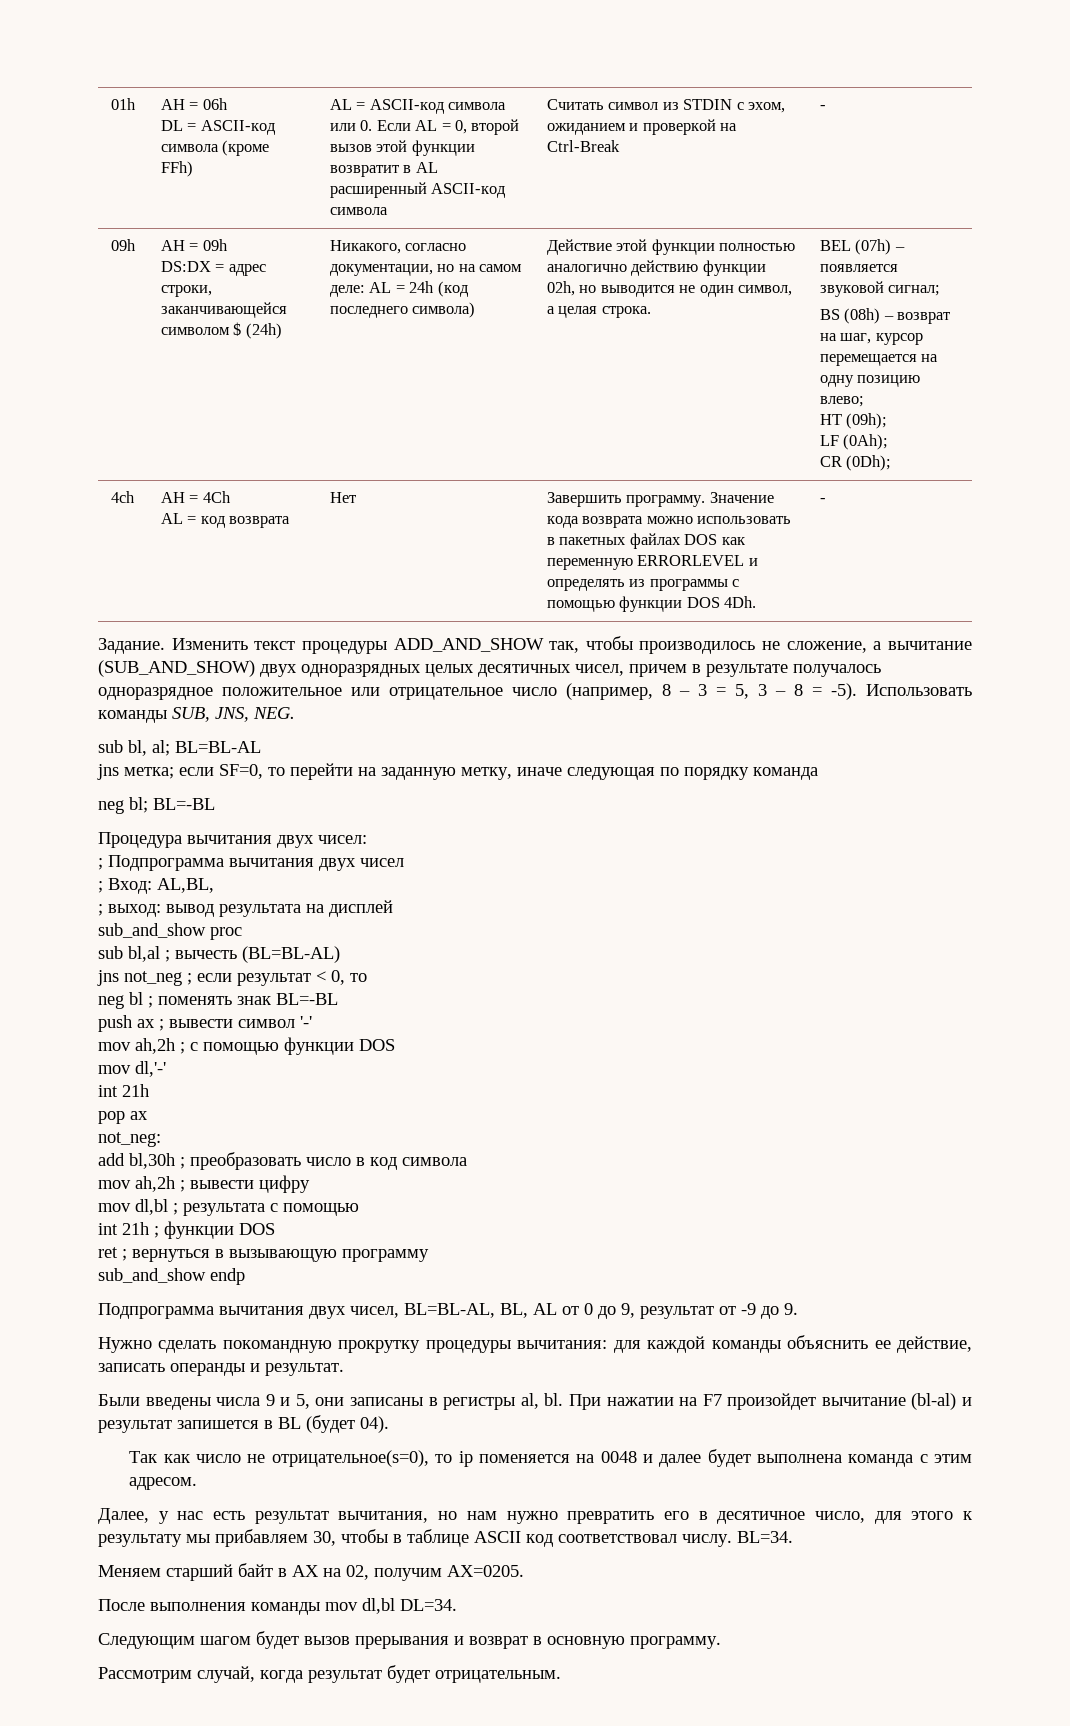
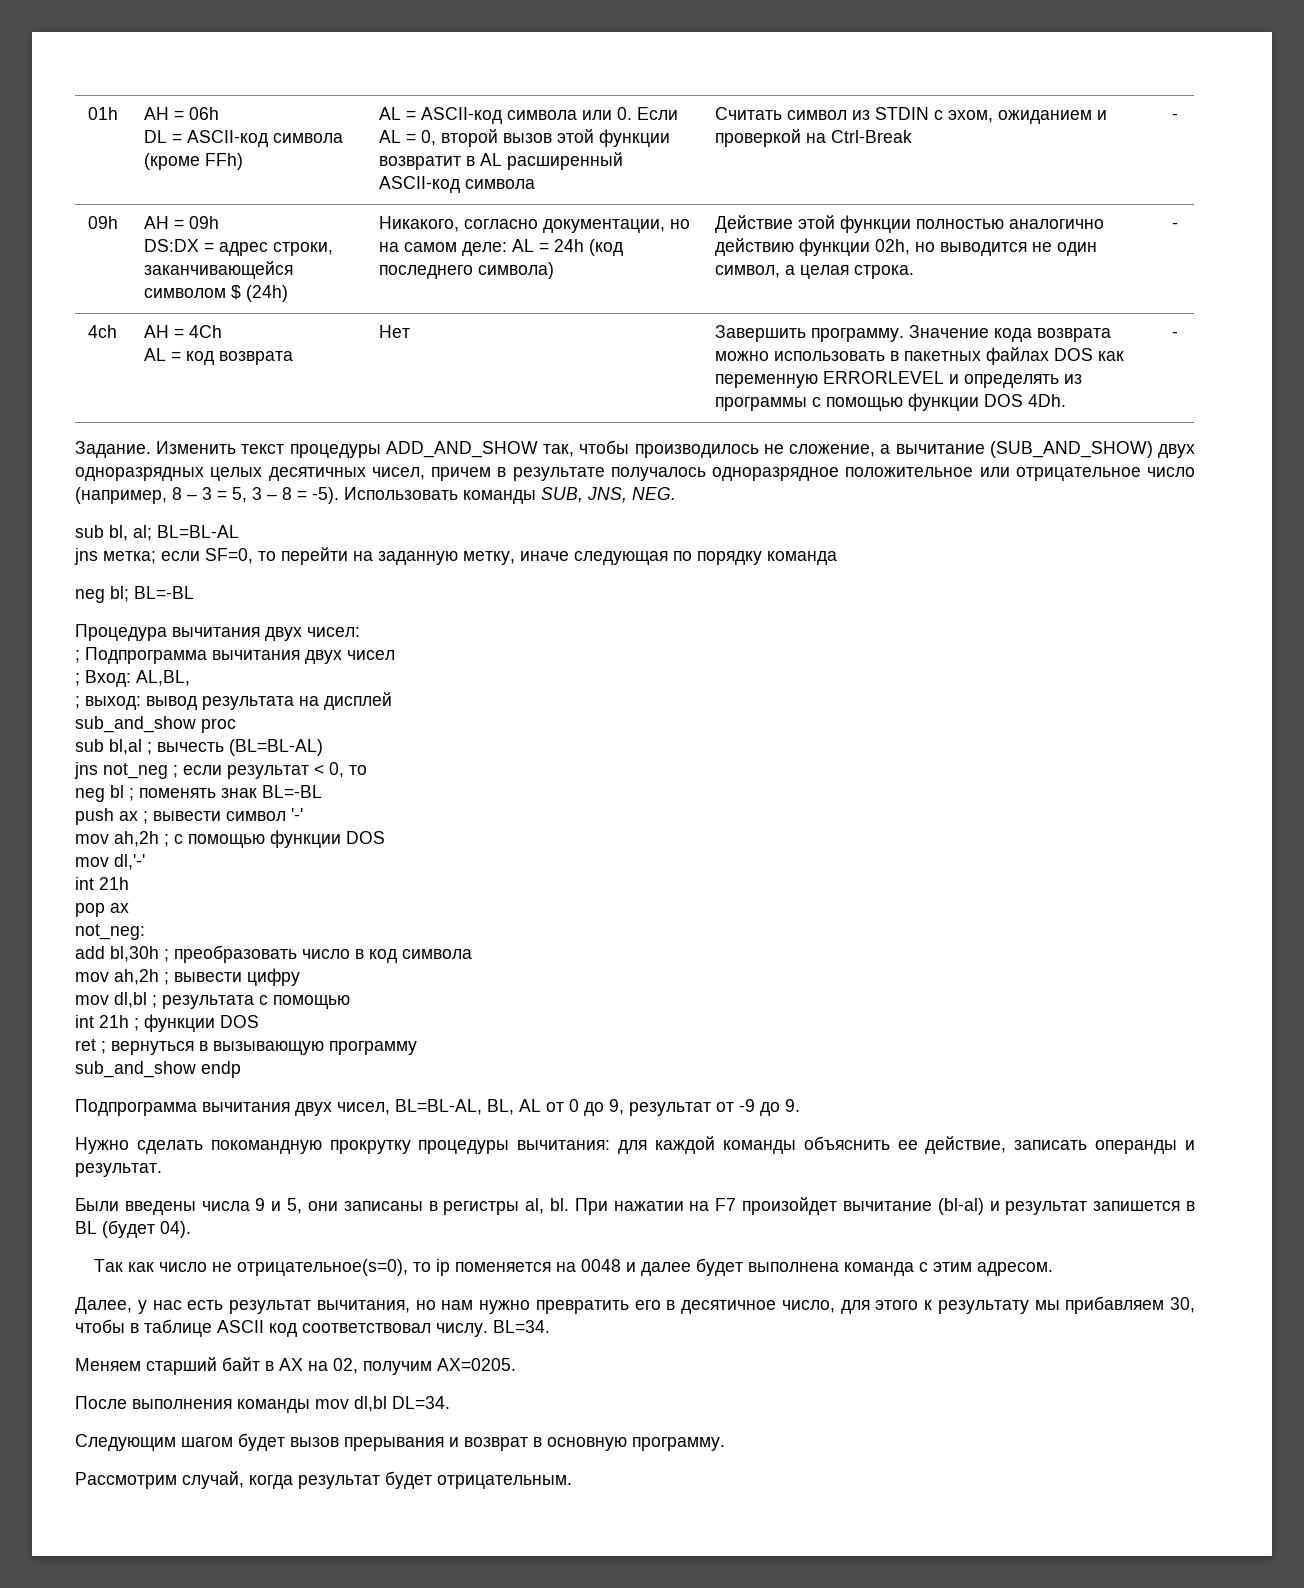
[819,239,905,255] [819,264,898,272] [819,281,941,297] [819,308,951,324] [819,333,923,345] [819,354,939,366] [819,375,921,387] [819,396,864,407] [819,413,888,429] [819,434,889,450] [819,455,892,471] BEL (07h) – появляется звуковой сигнал; // BS (08h) – возврат на шаг, курсор перемещается на одну позицию влево; // НТ (09h); // LF (0Ah); // CR (0Dh); -> [1171,222,1178,229] -

